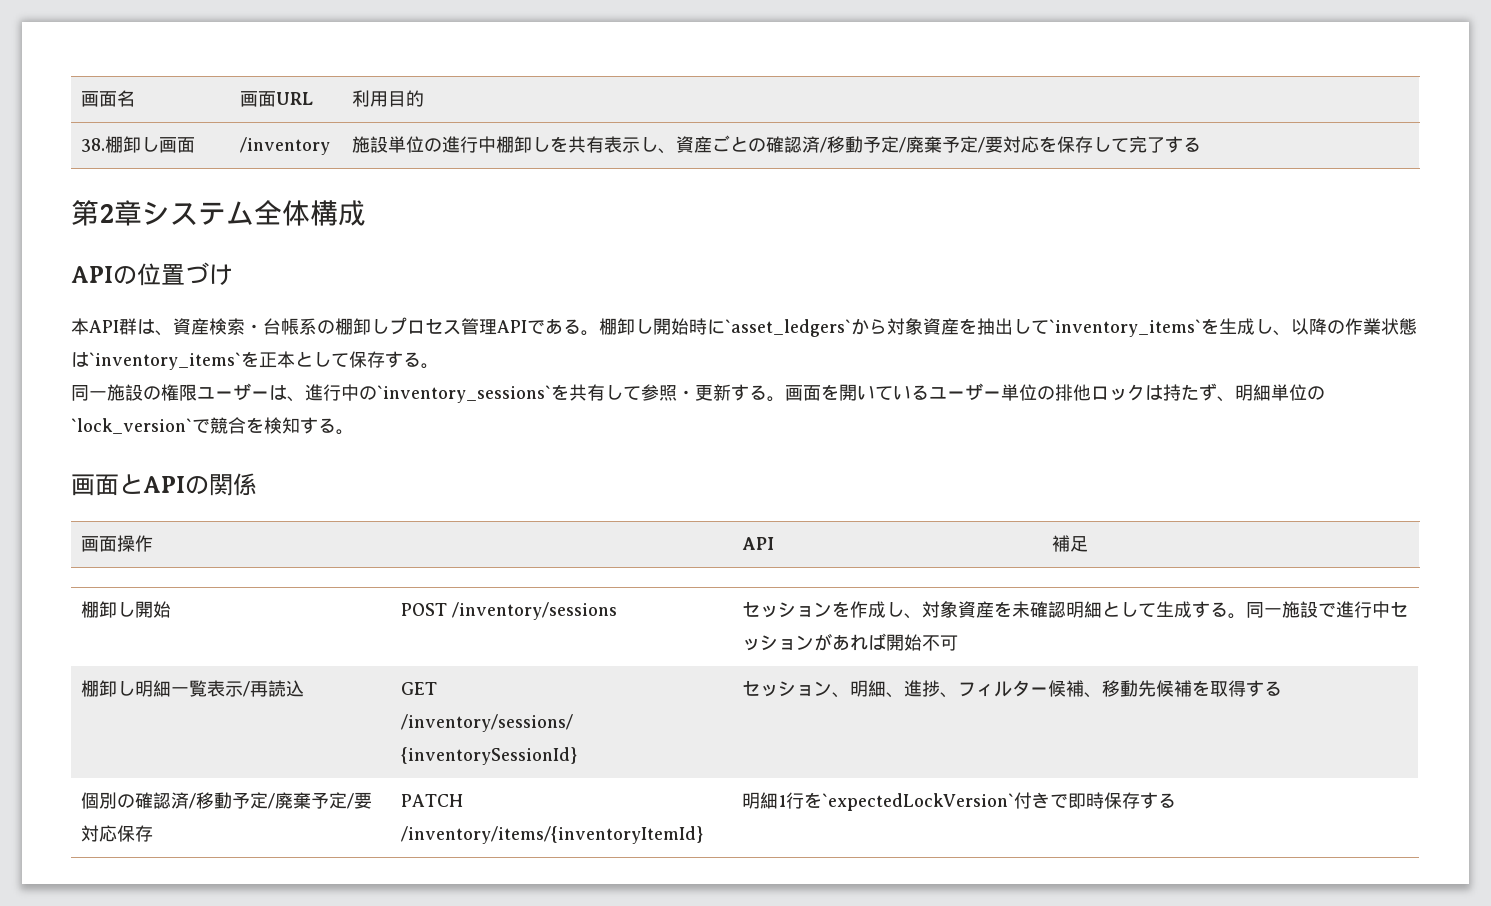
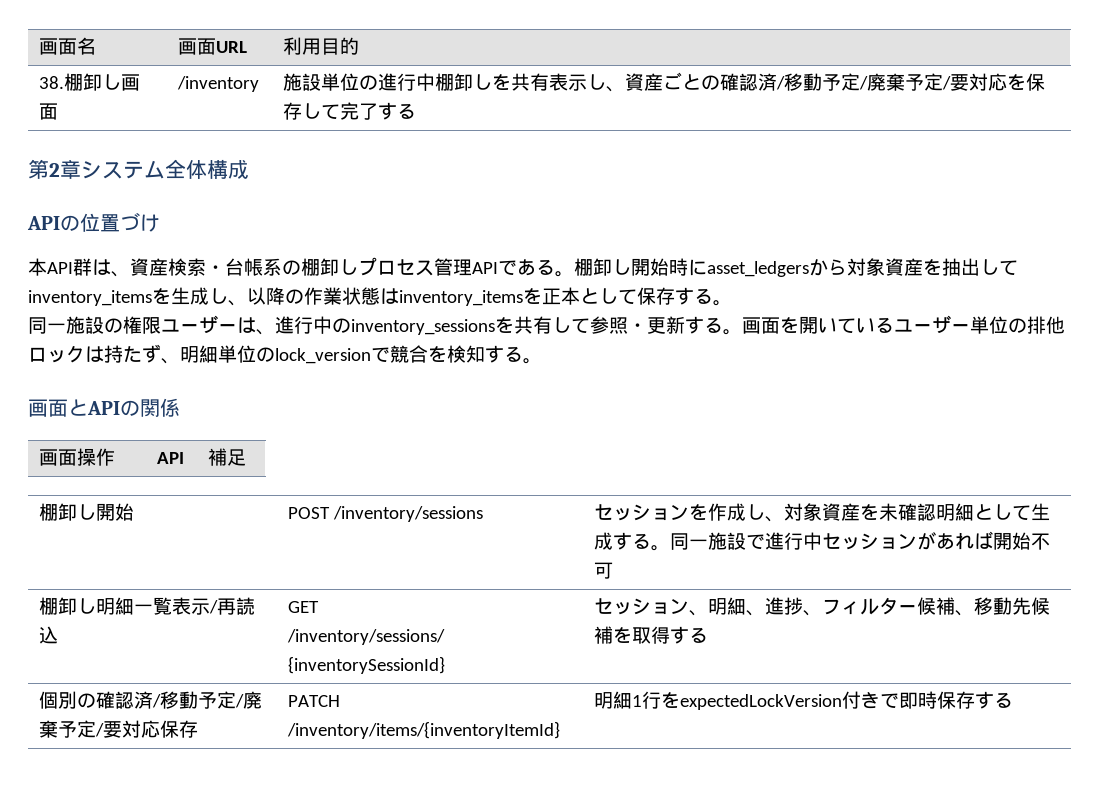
[725,319,851,337] `asset_ledgers` -> [707,261,809,277] asset_ledgers
[1049,319,1201,337] `inventory_items` -> [28,290,152,306] inventory_items
[89,352,241,370] `inventory_items` -> [399,290,523,306] inventory_items
[377,385,551,403] `inventory_sessions` -> [351,319,495,335] inventory_sessions
[71,418,192,434] `lock_version` -> [275,348,371,364] lock_version
[822,793,1015,811] `expectedLockVersion` -> [680,694,843,710] expectedLockVersion

